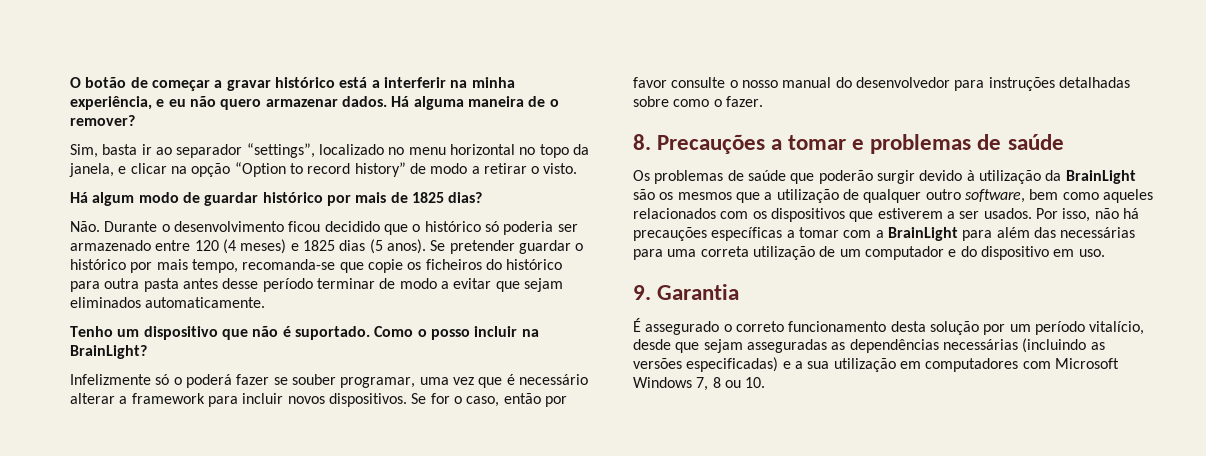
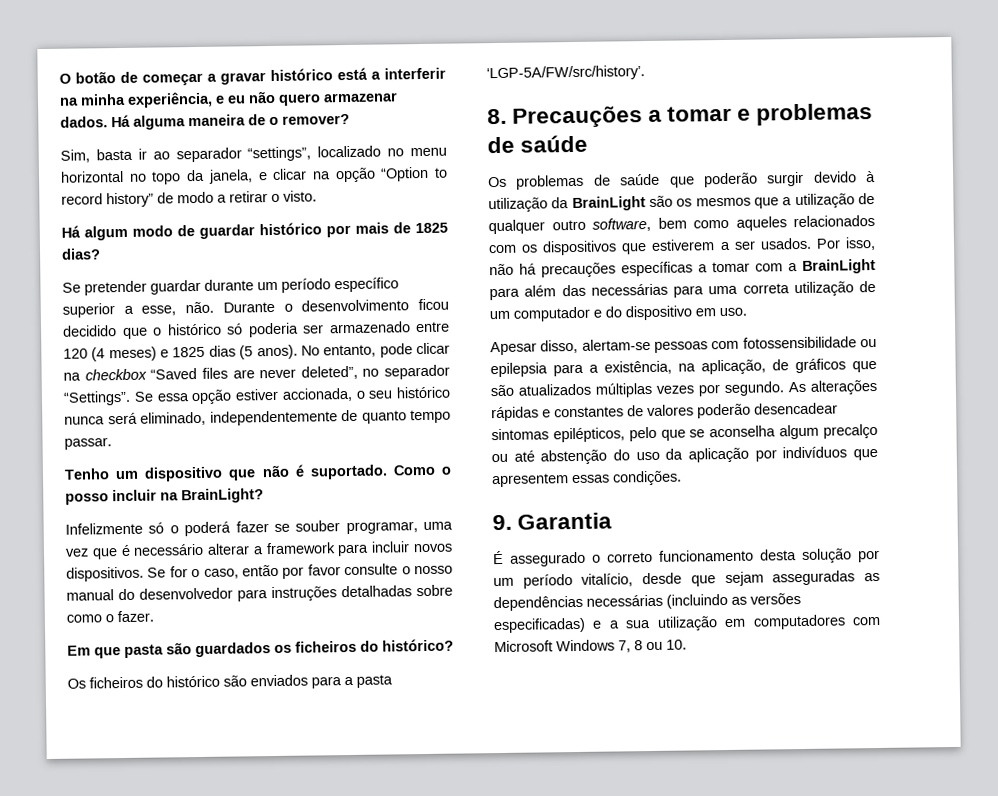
[70,221,100,232] Não. -> [62,277,399,296] [62,301,215,318] Se pretender guardar durante um período específico superior a esse, não.
[430,240,584,254] [70,259,563,273] [70,278,563,292] [70,297,266,308] Se pretender guardar o histórico por mais tempo, recomanda-se que copie os ficheiros do histórico para outra pasta antes desse período terminar de modo a evitar que sejam eliminados automaticamente. -> [300,342,451,358] [63,364,450,381] [63,386,450,406] [64,409,451,426] [64,437,112,450] No entanto, pode clicar na checkbox “Saved files are never deleted”, no separador “Settings”. Se essa opção estiver accionada, o seu histórico nunca será eliminado, independentemente de quanto tempo passar.
(763, 101) none -> [67,638,454,659] [67,674,393,689] [486,65,645,82] // Em que pasta são guardados os ficheiros do histórico? // Os ficheiros do histórico são enviados para a pasta ‘LGP-5A/FW/src/history’.
(1105, 253) none -> [490,336,877,356] [490,358,877,378] [490,379,877,398] [491,402,838,422] [491,423,878,443] [491,446,878,465] [492,470,682,488] // Apesar disso, alertam-se pessoas com fotossensibilidade ou epilepsia para a existência, na aplicação, de gráficos que são atualizados múltiplas vezes por segundo. As alterações rápidas e constantes de valores poderão desencadear sintomas epilépticos, pelo que se aconselha algum precalço ou até abstenção do uso da aplicação por indivíduos que apresentem essas condições.

